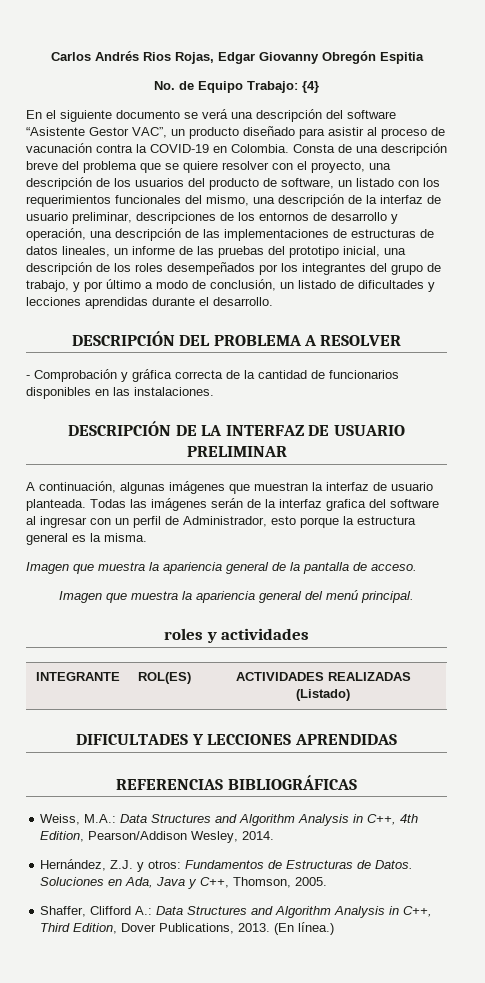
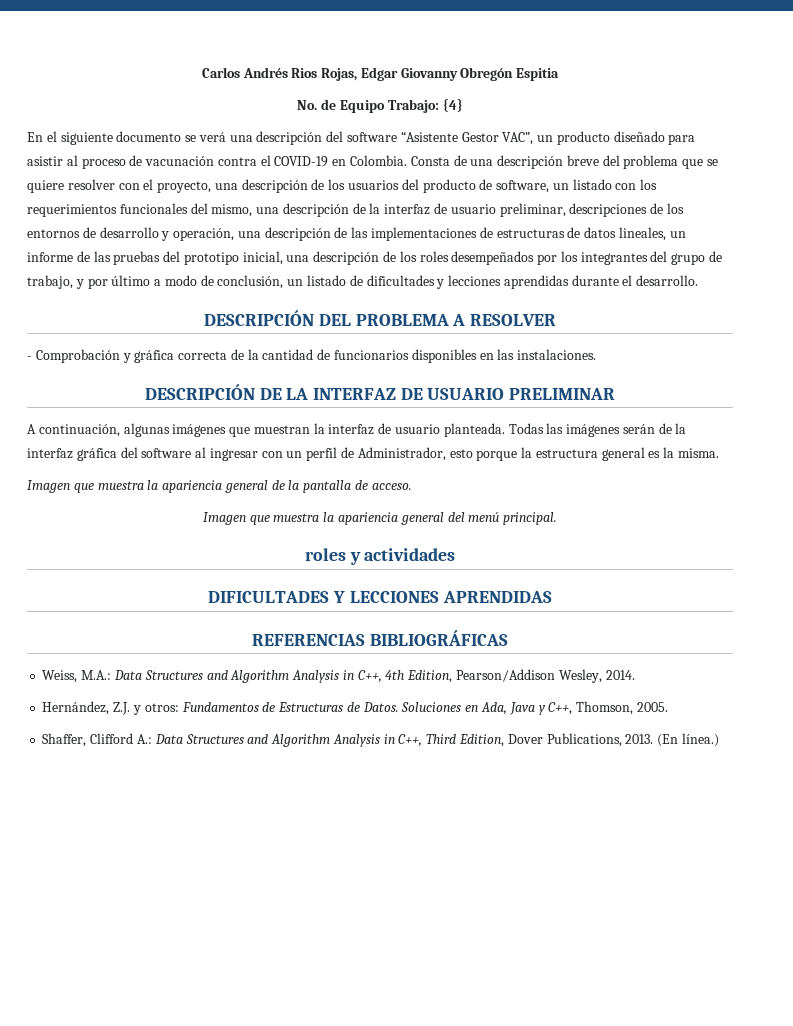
[136,144,147,153] la -> [260,155,271,166] el
[326,499,366,511] grafica -> [76,448,117,461] gráfica
[35,672,120,681] [137,672,191,684] [235,672,411,681] [296,689,350,701] // INTEGRANTE | ROL(ES) | ACTIVIDADES REALIZADAS (Listado) -> (456, 554) none

